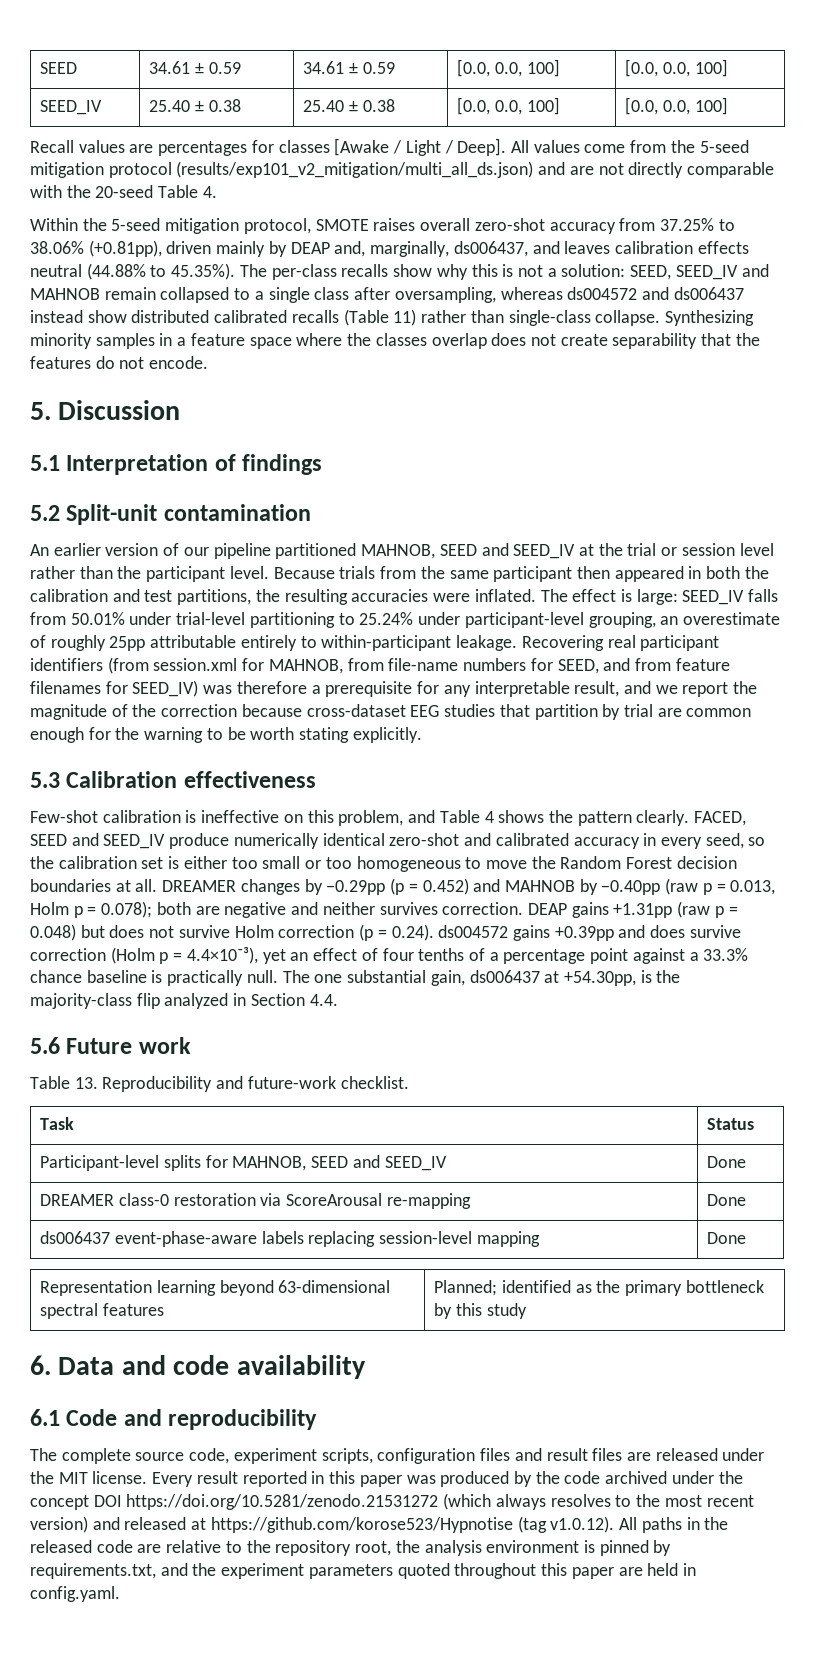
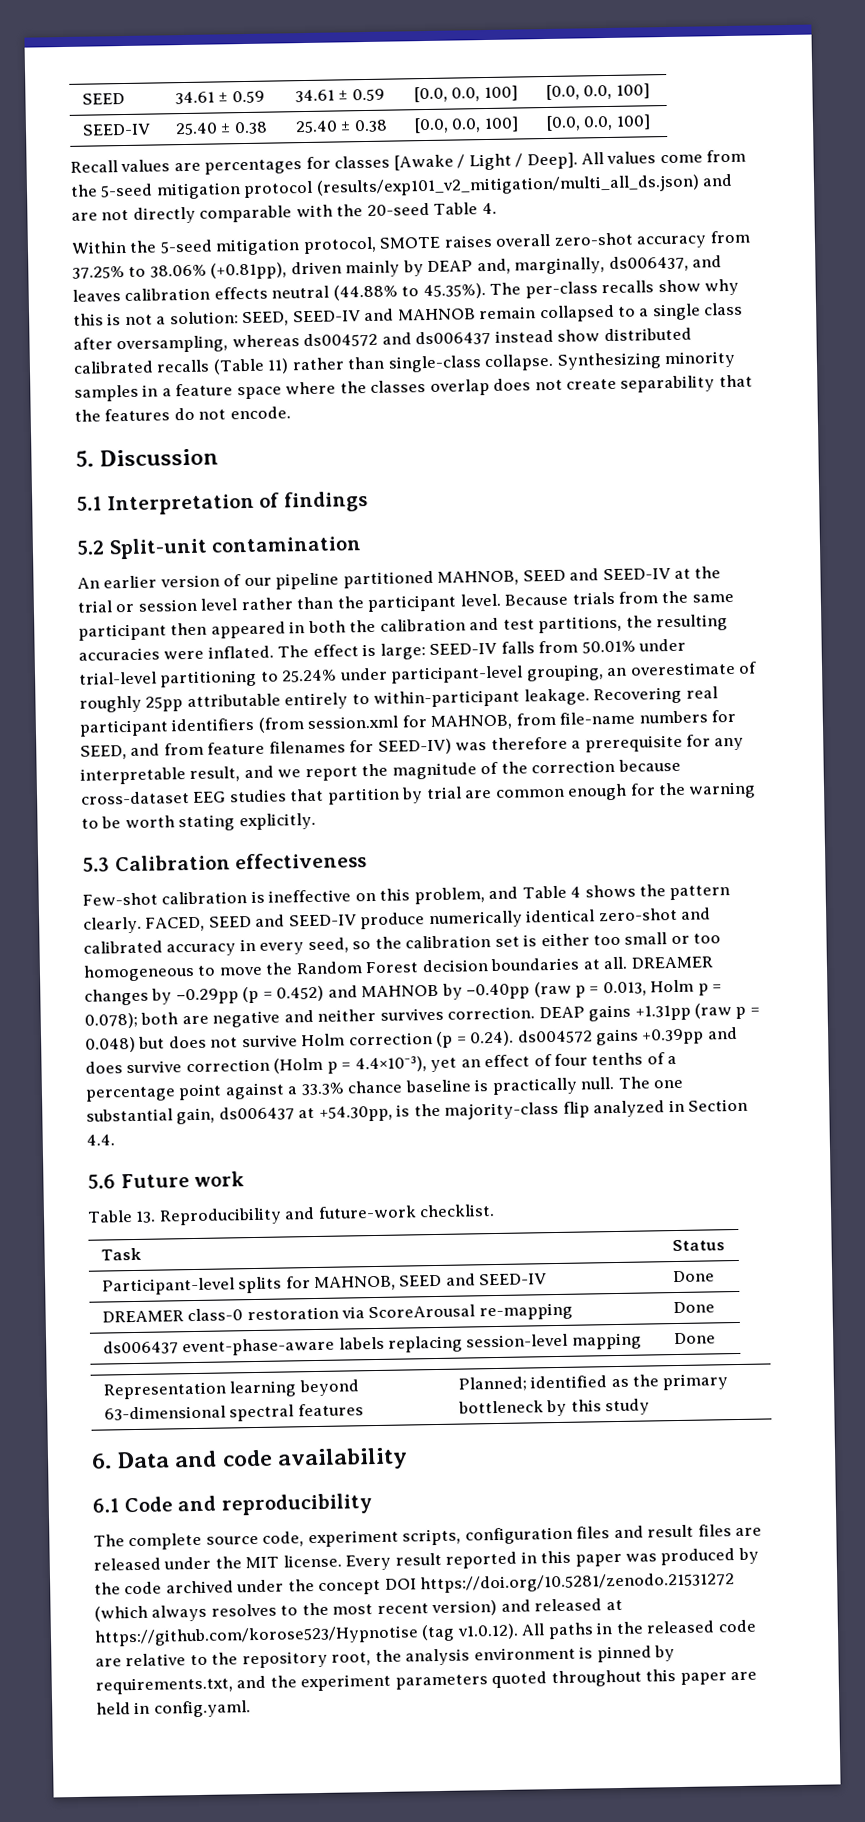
[40,100,103,115] SEED_IV -> [81,123,151,136] SEED-IV
[675,265,738,280] SEED_IV -> [292,310,361,323] SEED-IV
[513,544,576,559] SEED_IV -> [602,568,671,581] SEED-IV
[682,590,745,605] SEED_IV -> [429,642,498,656] SEED-IV
[132,680,199,697] SEED_IV) -> [377,738,452,755] SEED-IV)
[103,834,166,849] SEED_IV -> [288,914,357,927] SEED-IV
[384,1156,447,1171] SEED_IV -> [479,1273,548,1286] SEED-IV

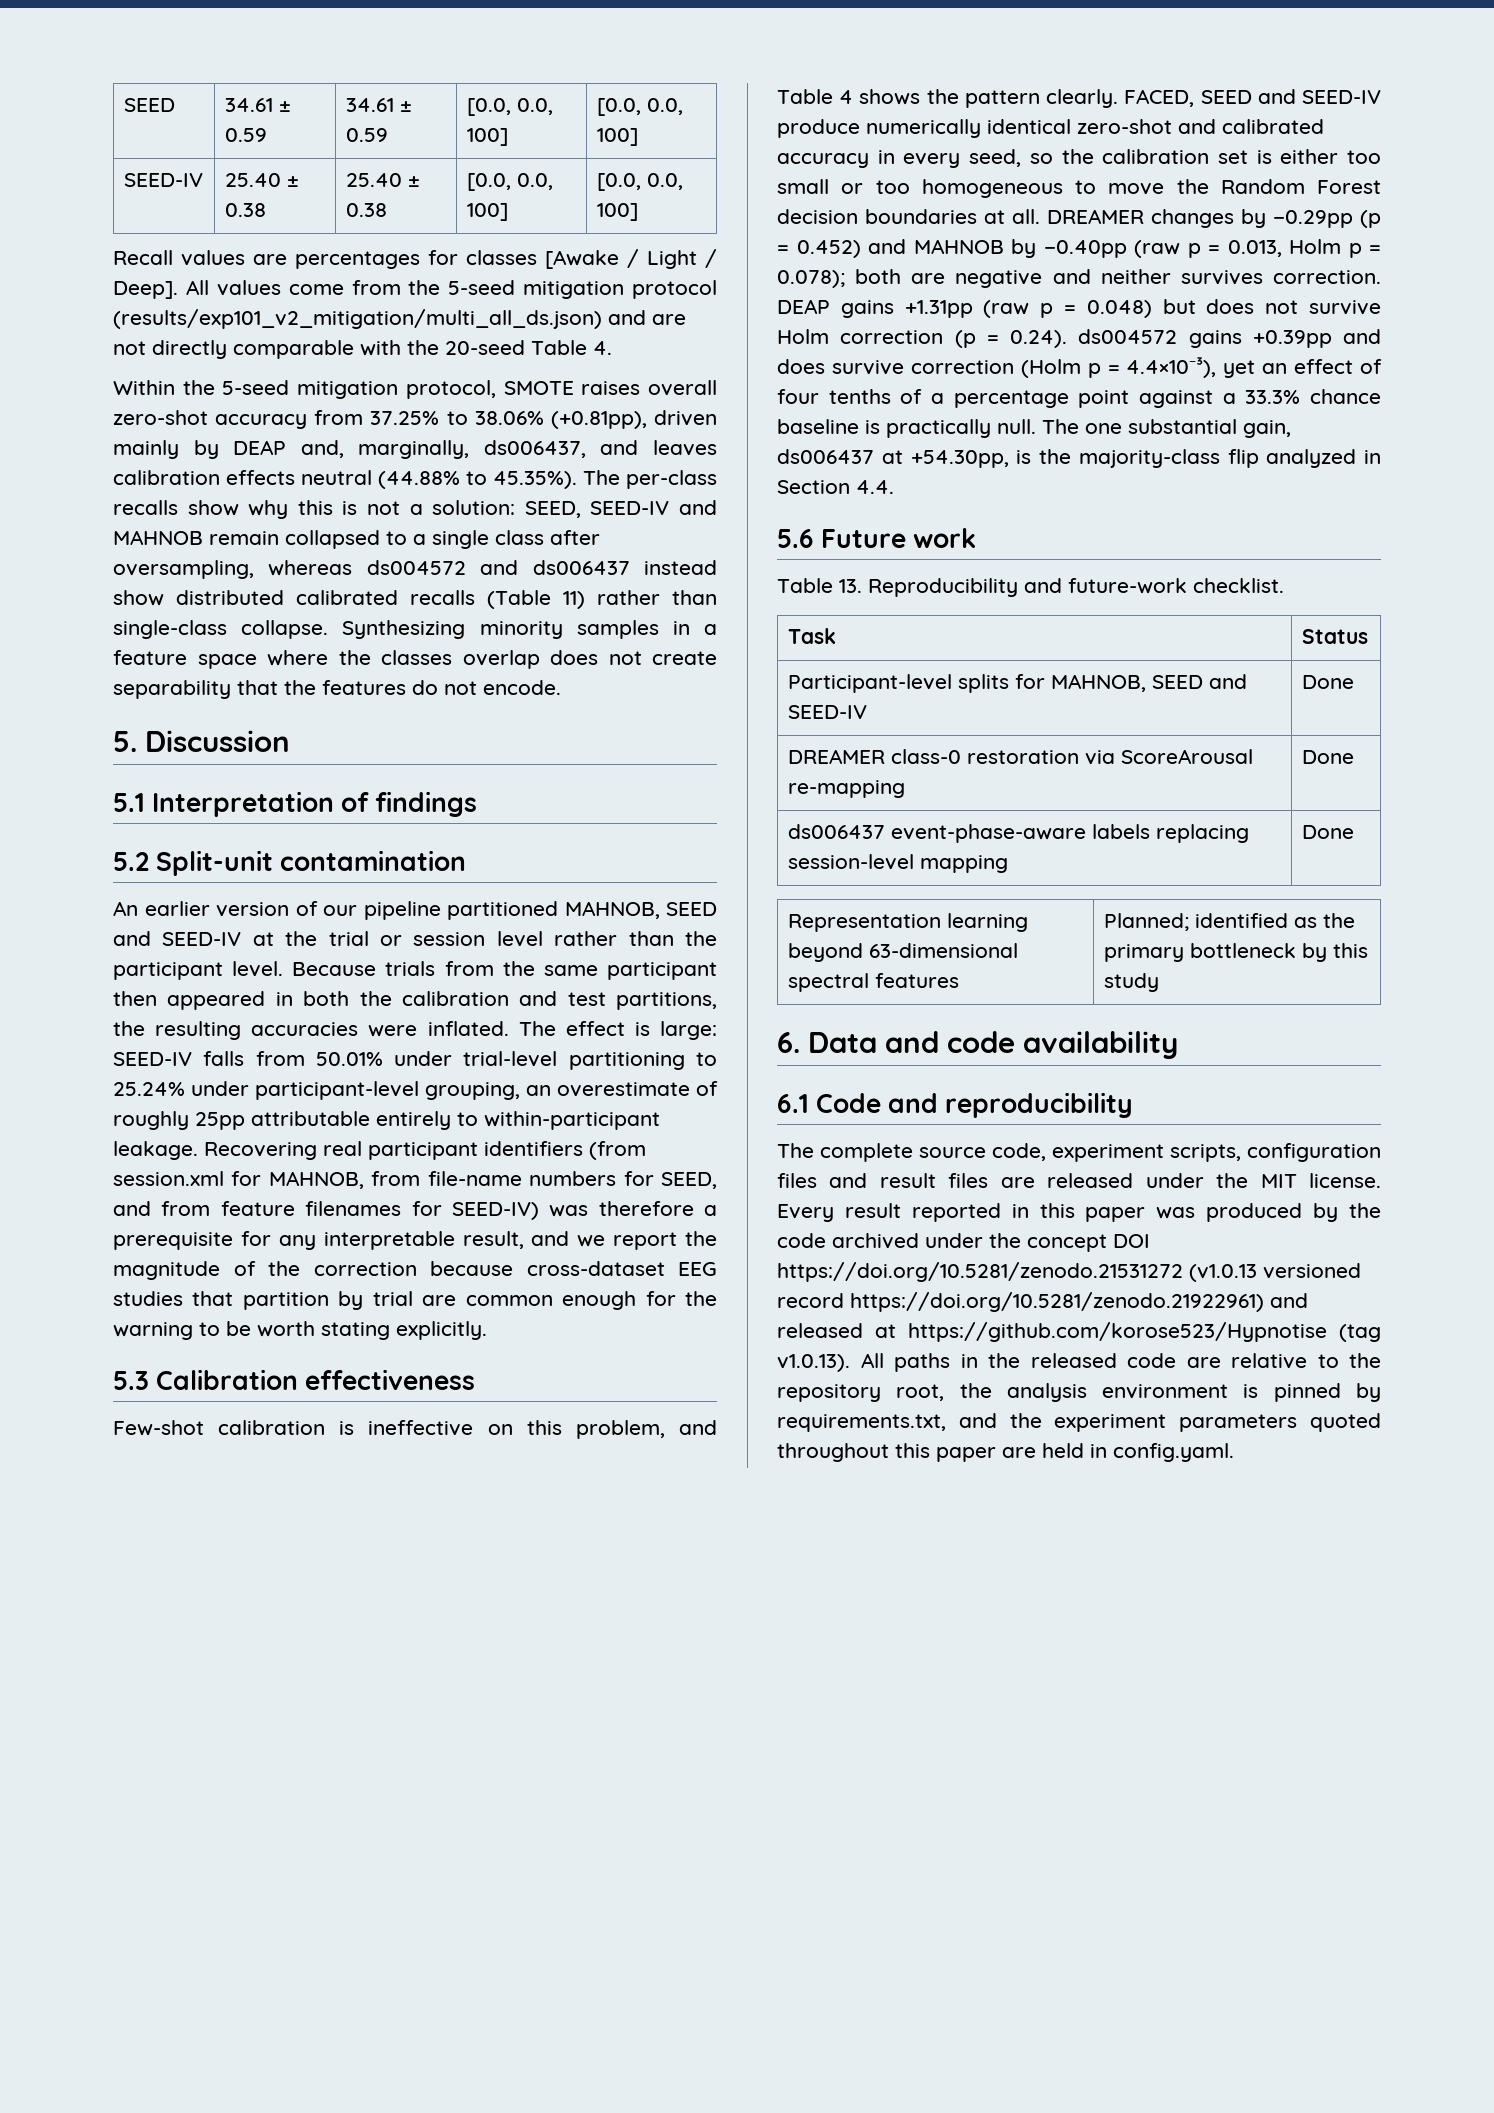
[94,1600,498,1622] (which always resolves to the most recent version) -> [1189,1263,1361,1282] [777,1292,1264,1312] (v1.0.13 versioned record https://doi.org/10.5281/zenodo.21922961)
[456,1623,519,1640] v1.0.12). -> [777,1354,850,1372] v1.0.13).

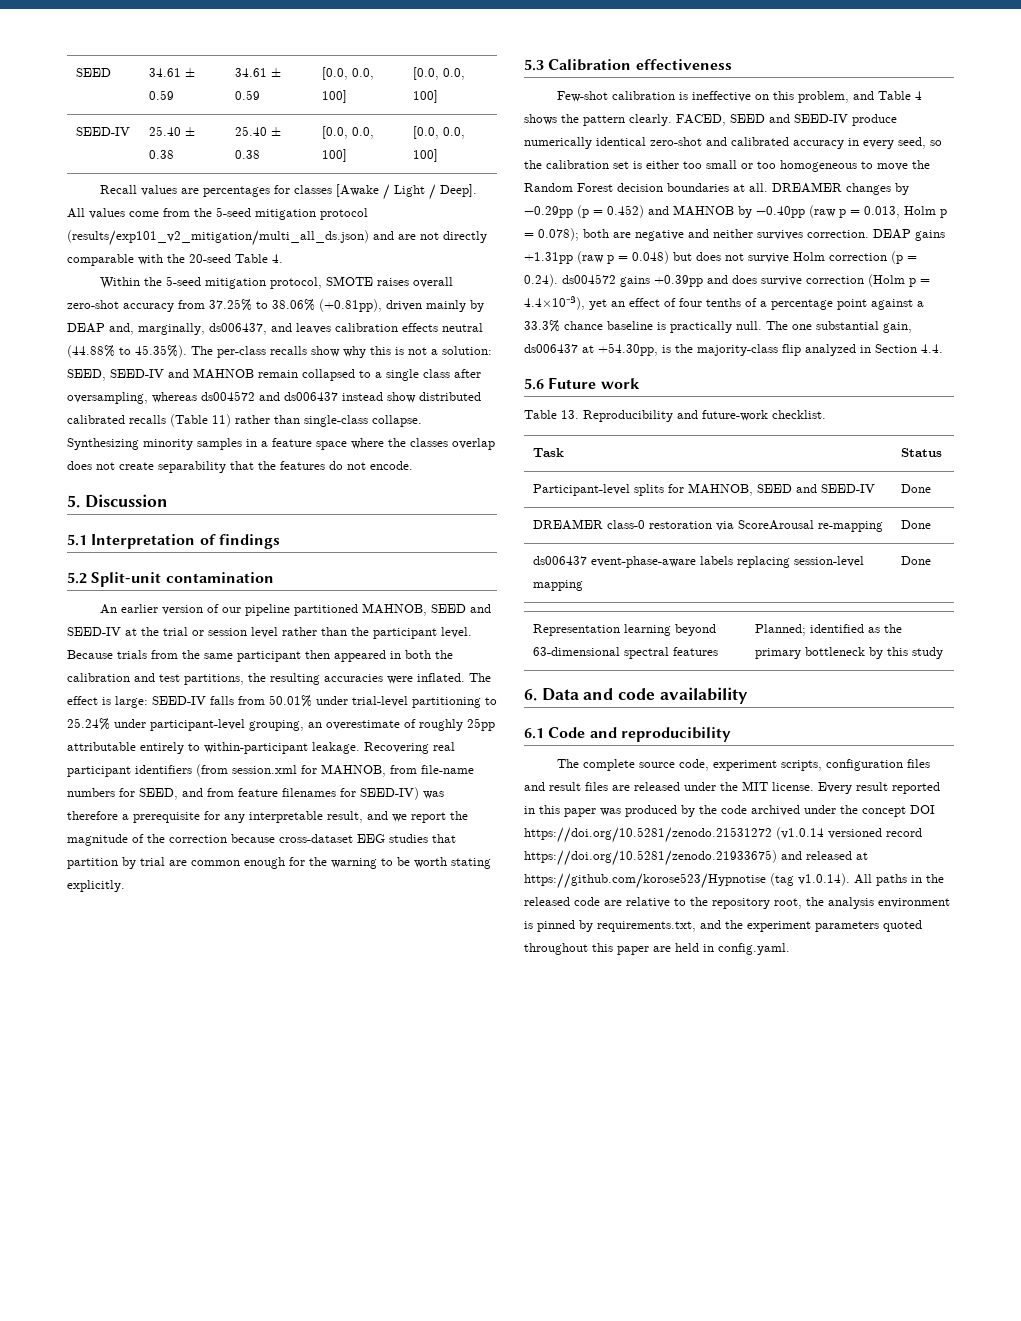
[1189,1264,1257,1282] (v1.0.13 -> [776,827,824,840] (v1.0.14
[850,1292,1264,1312] https://doi.org/10.5281/zenodo.21922961) -> [524,850,777,866] https://doi.org/10.5281/zenodo.21933675)
[777,1354,850,1372] v1.0.13). -> [798,873,850,886] v1.0.14).

